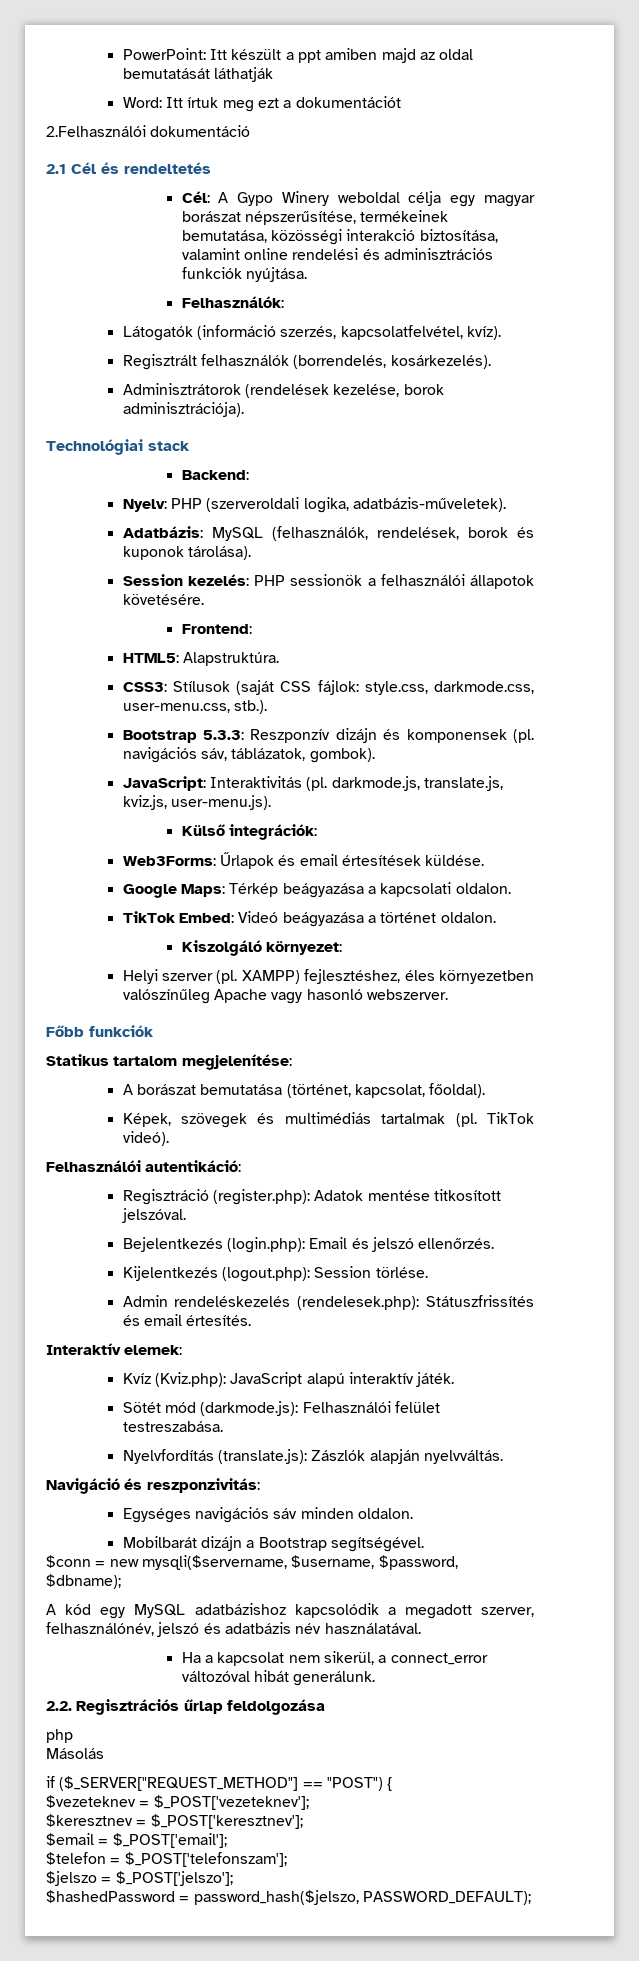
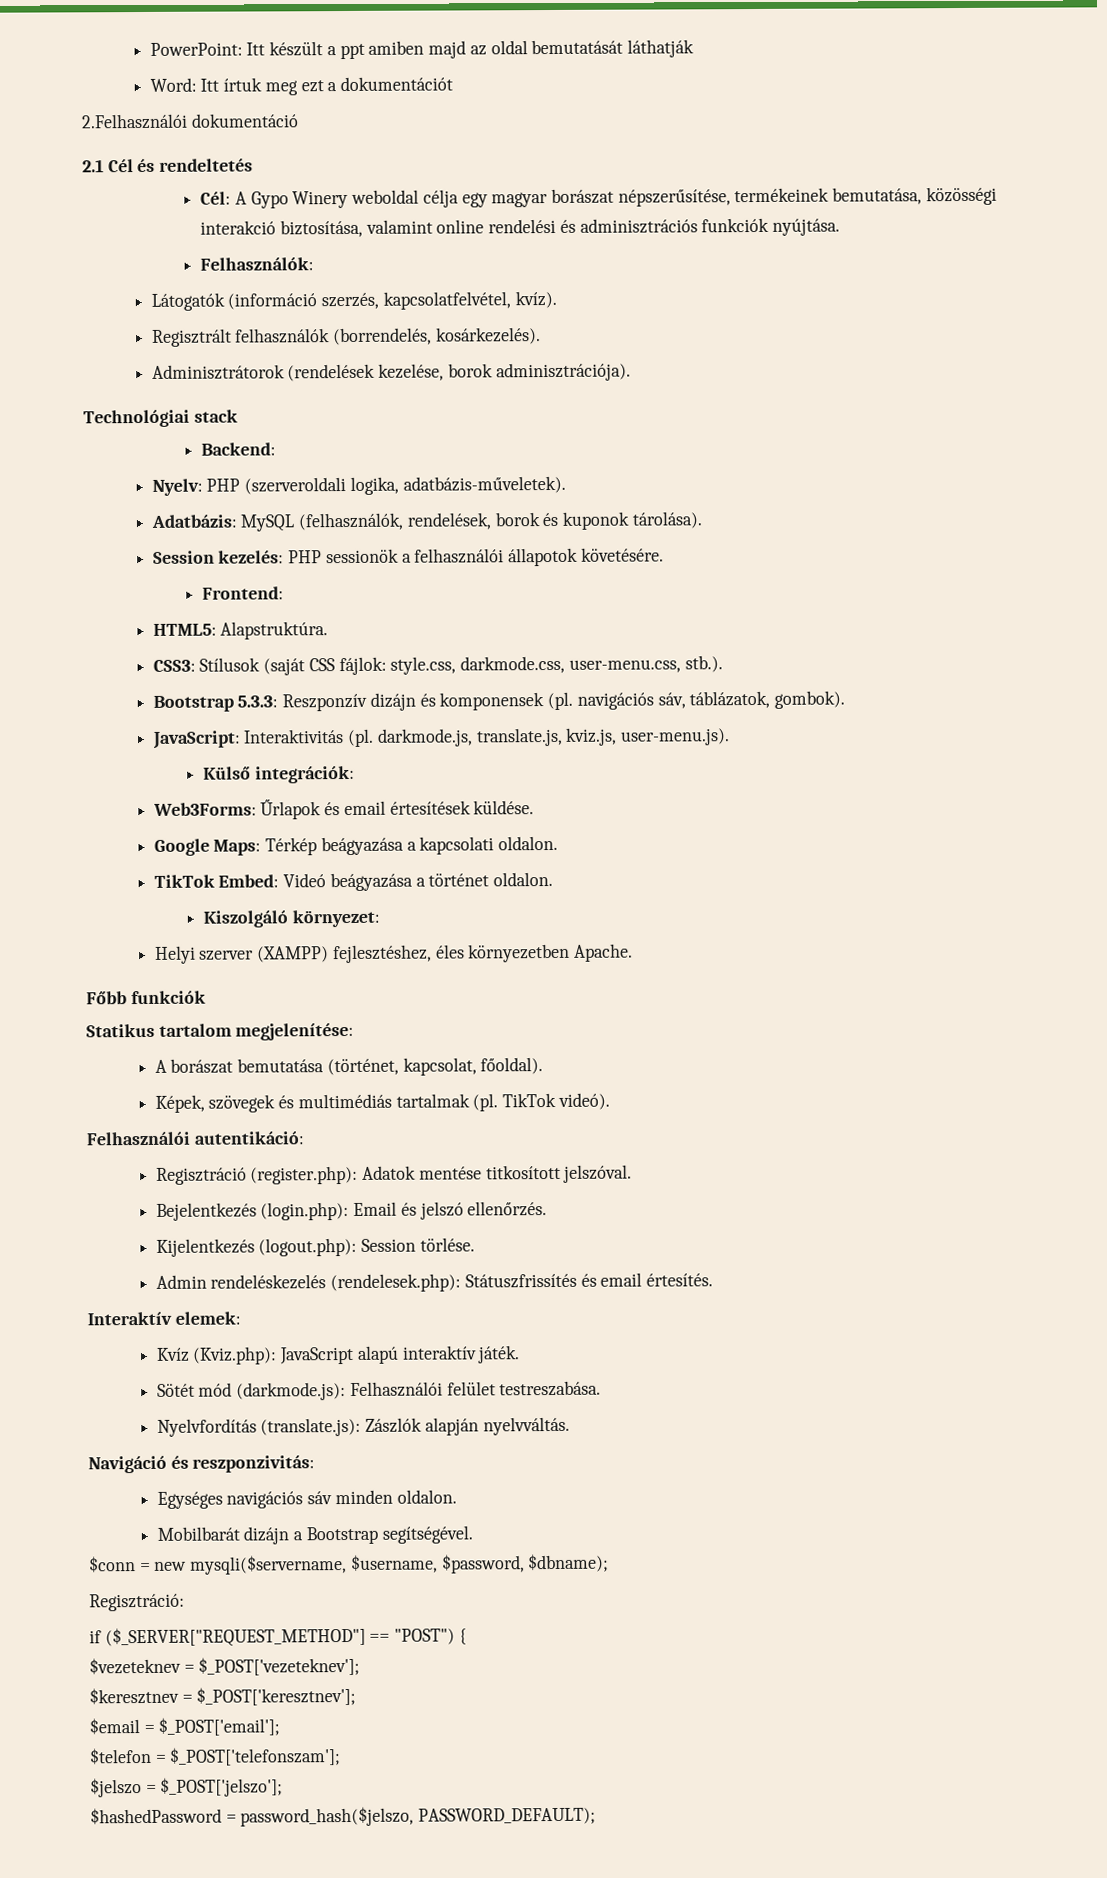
[216,970,300,984] (pl. XAMPP) -> [257,946,330,963] (XAMPP)
[122,989,448,1004] valószínűleg Apache vagy hasonló webszerver. -> [574,943,634,962] Apache.
[46,1603,534,1619] [46,1622,421,1637] [181,1651,488,1666] [181,1670,376,1686] [46,1699,325,1715] [46,1729,73,1743] [46,1748,104,1759] A kód egy MySQL adatbázishoz kapcsolódik a megadott szerver, felhasználónév, jelszó és adatbázis név használatával. // Ha a kapcsolat nem sikerül, a connect_error változóval hibát generálunk. // 2.2. Regisztrációs űrlap feldolgozása // php // Másolás -> [89,1593,185,1612] Regisztráció:

